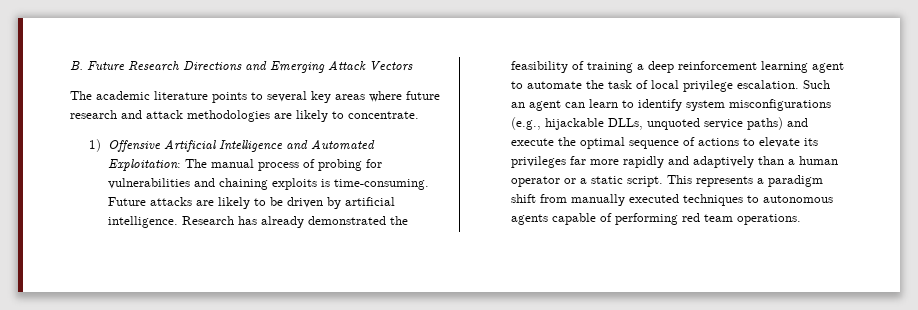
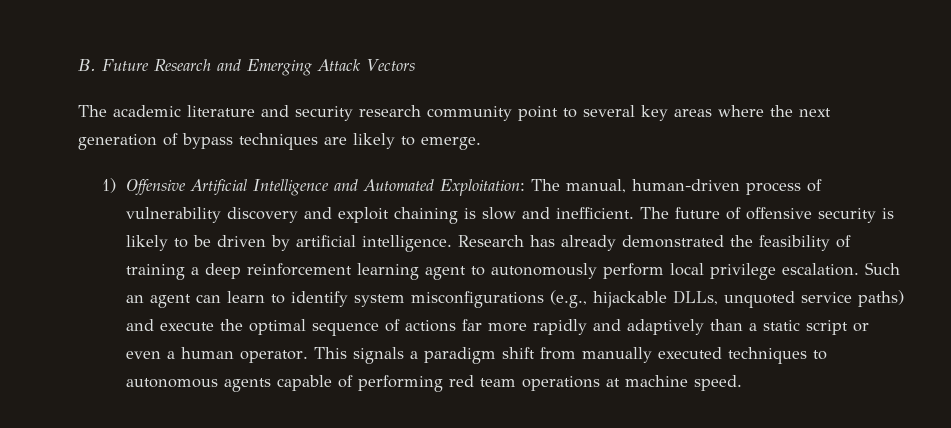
[183,61,242,71] Directions -> (211, 65) none
[212,92,247,103] points -> [261,105,558,121] and security research community point
[406,91,440,100] [70,110,419,122] future research and attack methodologies are likely to concentrate. -> [770,105,831,117] [78,133,481,150] the next generation of bypass techniques are likely to emerge.
[211,159,383,171] [108,178,430,190] [108,197,215,206] manual process of probing for vulnerabilities and chaining exploits is time-consuming. Future attacks are -> [565,179,822,195] [125,207,894,224] manual, human-driven process of vulnerability discovery and exploit chaining is slow and inefficient. The future of offensive security is
[527,80,649,89] automate the task of -> [490,263,664,279] autonomously perform
[743,137,819,148] [511,156,567,168] to elevate its privileges -> (456, 326) none
[799,156,839,165] [511,175,754,187] human operator or a static script. This represents -> [762,320,869,335] [125,347,404,364] static script or even a human operator. This signals
[737,214,802,225] operations. -> [521,375,742,391] operations at machine speed.

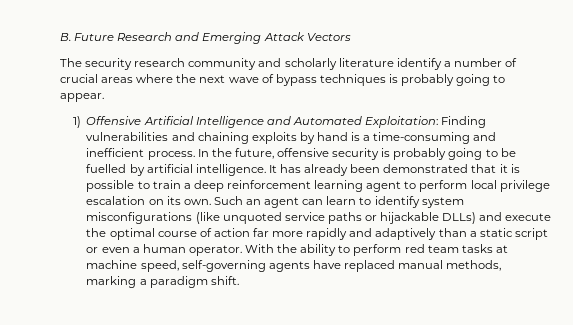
[113,105,668,121] academic literature and security research community point to several key -> [85,58,518,70] [60,74,98,83] security research community and scholarly literature identify a number of crucial
[78,134,157,150] generation -> [228,77,259,83] wave
[324,133,481,150] are likely to emerge. -> [388,74,506,86] [60,93,104,102] is probably going to appear.
[530,179,822,195] [125,207,741,224] The manual, human-driven process of vulnerability discovery and exploit chaining is slow and inefficient. The future of -> [441,116,487,128] [86,132,497,144] [86,148,274,160] Finding vulnerabilities and chaining exploits by hand is a time-consuming and inefficient process. In the future,
[125,235,168,251] likely -> [393,148,483,160] probably going
[216,235,266,247] driven -> [86,164,127,173] fuelled
[457,235,524,247] Research -> [268,165,277,173] It
[621,235,851,251] [125,264,185,280] demonstrated the feasibility of training -> [350,164,520,173] [86,180,181,192] been demonstrated that it is possible to train
[490,263,597,279] autonomously -> (417, 185) none
[781,263,859,276] escalation. -> [86,196,211,205] escalation on its own.
[549,290,904,308] (e.g., hijackable DLLs, unquoted service paths) -> [195,212,477,224] (like unquoted service paths or hijackable DLLs)
[311,319,456,336] sequence of actions -> [157,228,250,237] course of action
[313,347,827,364] [125,375,742,392] This signals a paradigm shift from manually executed techniques to autonomous agents capable of performing red team operations at machine speed. -> [245,244,508,256] [86,260,502,272] [86,276,239,288] With the ability to perform red team tasks at machine speed, self-governing agents have replaced manual methods, marking a paradigm shift.

